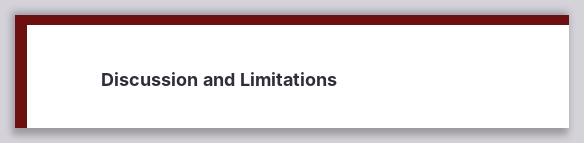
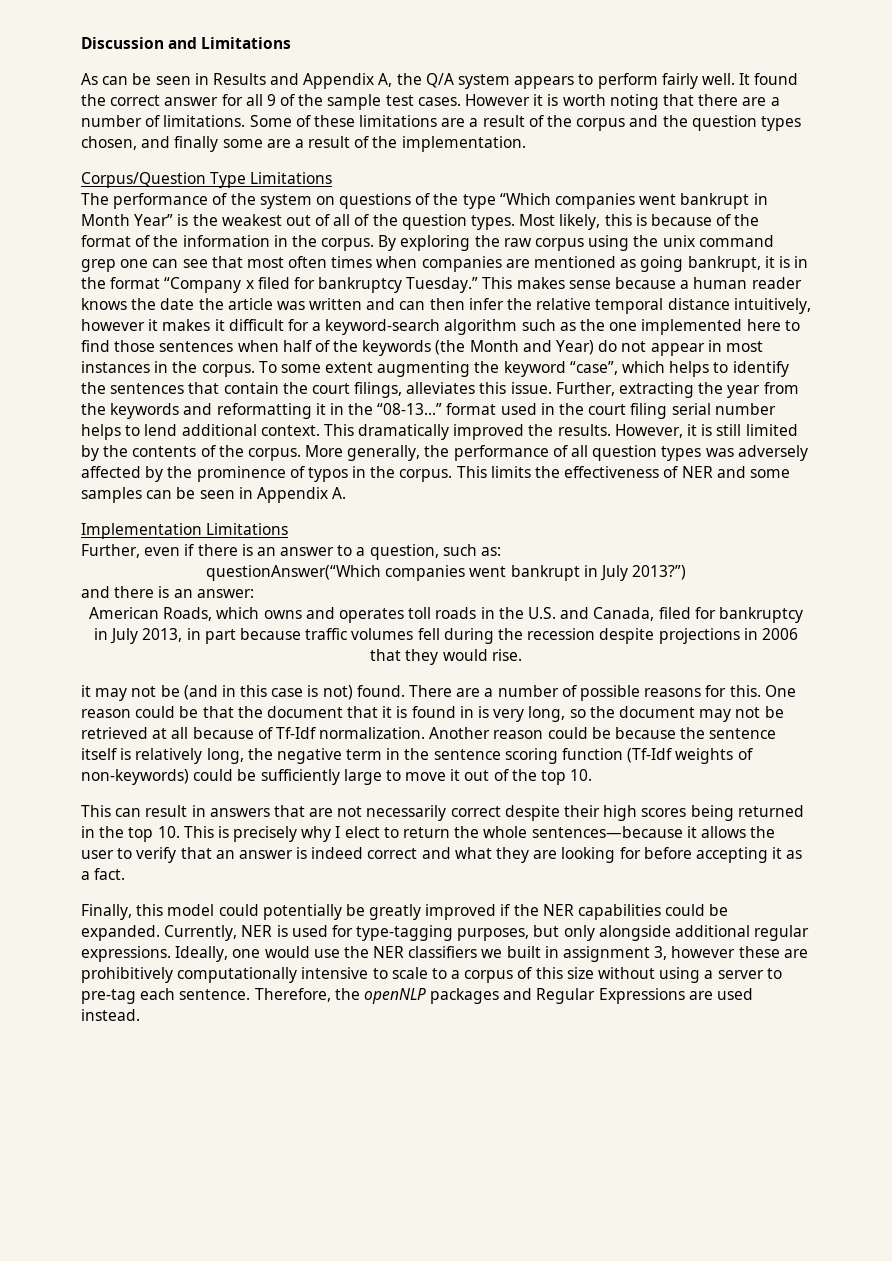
(337, 79) none -> [81,73,799,89] [81,94,780,110] [81,115,801,131] [81,136,526,152] [81,172,333,188] [81,193,768,209] [81,214,760,230] [81,235,774,251] [81,256,809,272] [81,277,802,293] [81,298,811,314] [81,319,800,335] [81,340,763,356] [81,361,789,377] [81,382,799,398] [81,403,776,419] [81,424,798,440] [81,445,808,461] [81,466,790,482] [81,487,347,503] [81,523,289,539] [81,544,502,560] [205,565,687,581] [81,586,254,598] [89,607,803,623] [94,628,798,644] [370,649,522,665] [81,685,796,701] [81,706,784,722] [81,727,777,739] [81,748,753,764] [81,769,593,785] [81,805,804,821] [81,826,776,842] [81,847,803,863] [81,868,126,880] [81,904,729,920] [81,925,810,941] [81,946,808,962] [81,967,782,983] [81,988,754,1004] [81,1009,140,1021] // As can be seen in Results and Appendix A, the Q/A system appears to perform fairly well. It found the correct answer for all 9 of the sample test cases. However it is worth noting that there are a number of limitations. Some of these limitations are a result of the corpus and the question types chosen, and finally some are a result of the implementation. // Corpus/Question Type Limitations // The performance of the system on questions of the type “Which companies went bankrupt in Month Year” is the weakest out of all of the question types. Most likely, this is because of the format of the information in the corpus. By exploring the raw corpus using the unix command grep one can see that most often times when companies are mentioned as going bankrupt, it is in the format “Company x filed for bankruptcy Tuesday.” This makes sense because a human reader knows the date the article was written and can then infer the relative temporal distance intuitively, however it makes it difficult for a keyword-search algorithm such as the one implemented here to find those sentences when half of the keywords (the Month and Year) do not appear in most instances in the corpus. To some extent augmenting the keyword “case”, which helps to identify the sentences that contain the court filings, alleviates this issue. Further, extracting the year from the keywords and reformatting it in the “08-13...” format used in the court filing serial number helps to lend additional context. This dramatically improved the results. However, it is still limited by the contents of the corpus. More generally, the performance of all question types was adversely affected by the prominence of typos in the corpus. This limits the effectiveness of NER and some samples can be seen in Appendix A. // Implementation Limitations // Further, even if there is an answer to a question, such as: // questionAnswer(“Which companies went bankrupt in July 2013?”) // and there is an answer: // American Roads, which owns and operates toll roads in the U.S. and Canada, filed for bankruptcy in July 2013, in part because traffic volumes fell during the recession despite projections in 2006 that they would rise. // it may not be (and in this case is not) found. There are a number of possible reasons for this. One reason could be that the document that it is found in is very long, so the document may not be retrieved at all because of Tf-Idf normalization. Another reason could be because the sentence itself is relatively long, the negative term in the sentence scoring function (Tf-Idf weights of non-keywords) could be sufficiently large to move it out of the top 10. // This can result in answers that are not necessarily correct despite their high scores being returned in the top 10. This is precisely why I elect to return the whole sentences—because it allows the user to verify that an answer is indeed correct and what they are looking for before accepting it as a fact. // Finally, this model could potentially be greatly improved if the NER capabilities could be expanded. Currently, NER is used for type-tagging purposes, but only alongside additional regular expressions. Ideally, one would use the NER classifiers we built in assignment 3, however these are prohibitively computationally intensive to scale to a corpus of this size without using a server to pre-tag each sentence. Therefore, the openNLP packages and Regular Expressions are used instead.

